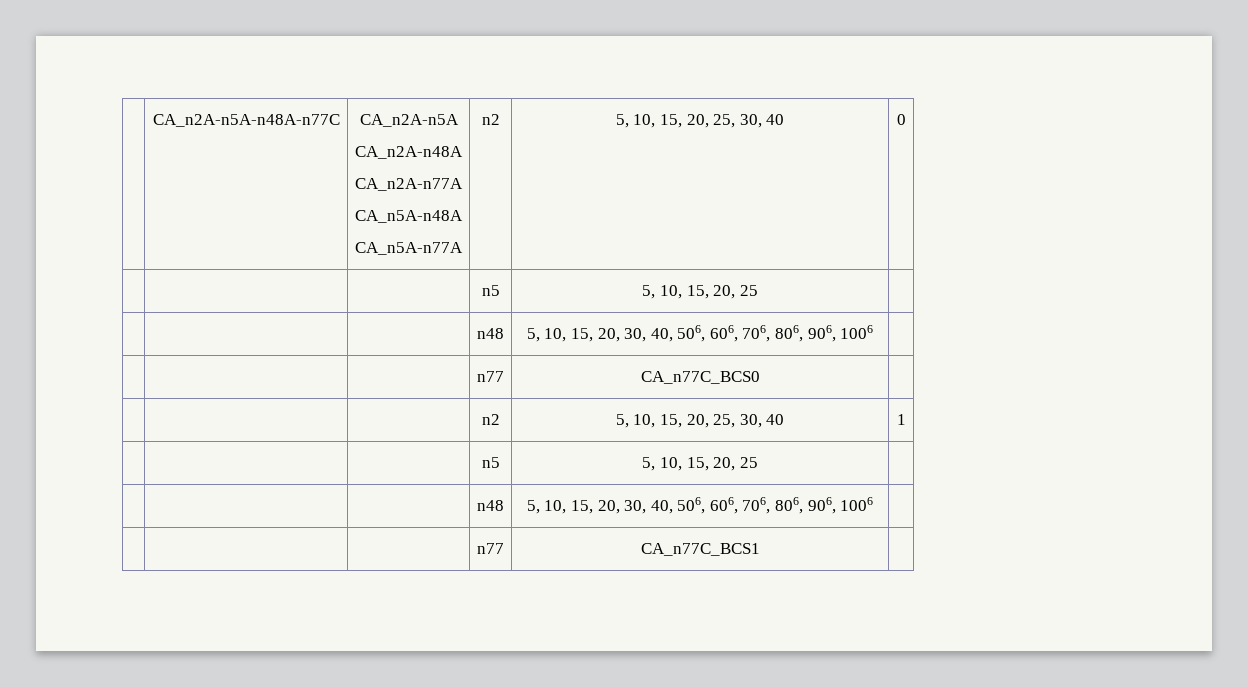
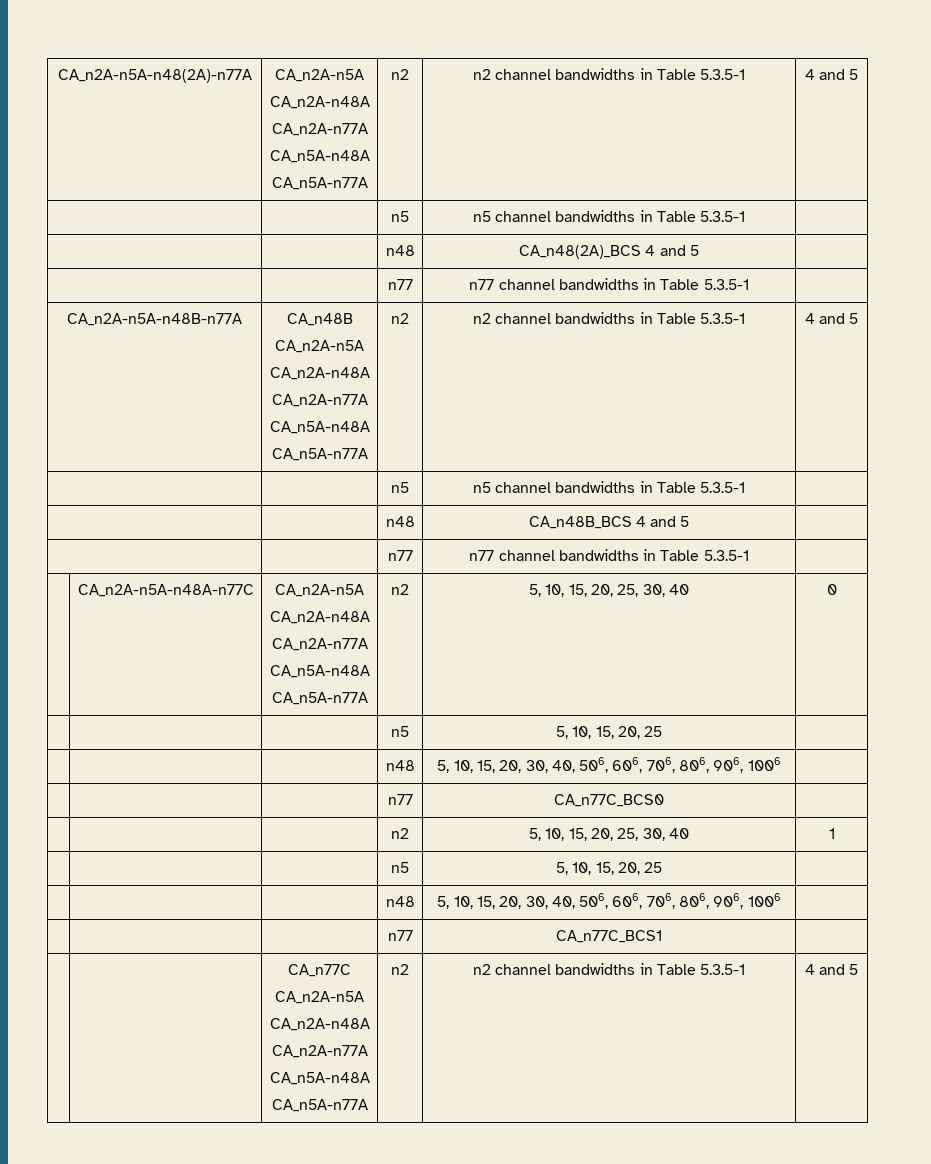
(152, 120) none -> [57,69,252,83] [275,69,364,82] [269,96,370,109] [271,123,368,136] [269,150,370,163] [271,177,368,190] [391,69,409,80] [472,68,746,80] [804,69,859,80] [391,211,409,222] [472,210,746,222] [385,245,415,256] [519,245,699,259] [387,279,413,290] [469,278,749,290] [67,313,242,326] [286,313,353,326] [275,340,364,353] [269,367,370,380] [271,394,368,407] [269,421,370,434] [271,448,368,461] [391,313,409,324] [472,312,746,324] [804,313,859,324] [391,482,409,493] [472,481,746,493] [385,516,415,527] [528,516,690,529] [387,550,413,561] [469,549,749,561] CA_n2A-n5A-n48(2A)-n77A | CA_n2A-n5A // CA_n2A-n48A // CA_n2A-n77A // CA_n5A-n48A // CA_n5A-n77A | n2 | n2 channel bandwidths in Table 5.3.5-1 | 4 and 5 // | | n5 | n5 channel bandwidths in Table 5.3.5-1 | // | | n48 | CA_n48(2A)_BCS 4 and 5 | // | | n77 | n77 channel bandwidths in Table 5.3.5-1 | // CA_n2A-n5A-n48B-n77A | CA_n48B // CA_n2A-n5A // CA_n2A-n48A // CA_n2A-n77A // CA_n5A-n48A // CA_n5A-n77A | n2 | n2 channel bandwidths in Table 5.3.5-1 | 4 and 5 // | | n5 | n5 channel bandwidths in Table 5.3.5-1 | // | | n48 | CA_n48B_BCS 4 and 5 | // | | n77 | n77 channel bandwidths in Table 5.3.5-1 | //
(760, 549) none -> [288,964,351,977] [275,991,364,1004] [269,1018,370,1031] [271,1045,368,1058] [269,1072,370,1085] [271,1099,368,1112] [391,964,409,975] [472,963,746,975] [804,964,859,975] // | | CA_n77C // CA_n2A-n5A // CA_n2A-n48A // CA_n2A-n77A // CA_n5A-n48A // CA_n5A-n77A | n2 | n2 channel bandwidths in Table 5.3.5-1 | 4 and 5

